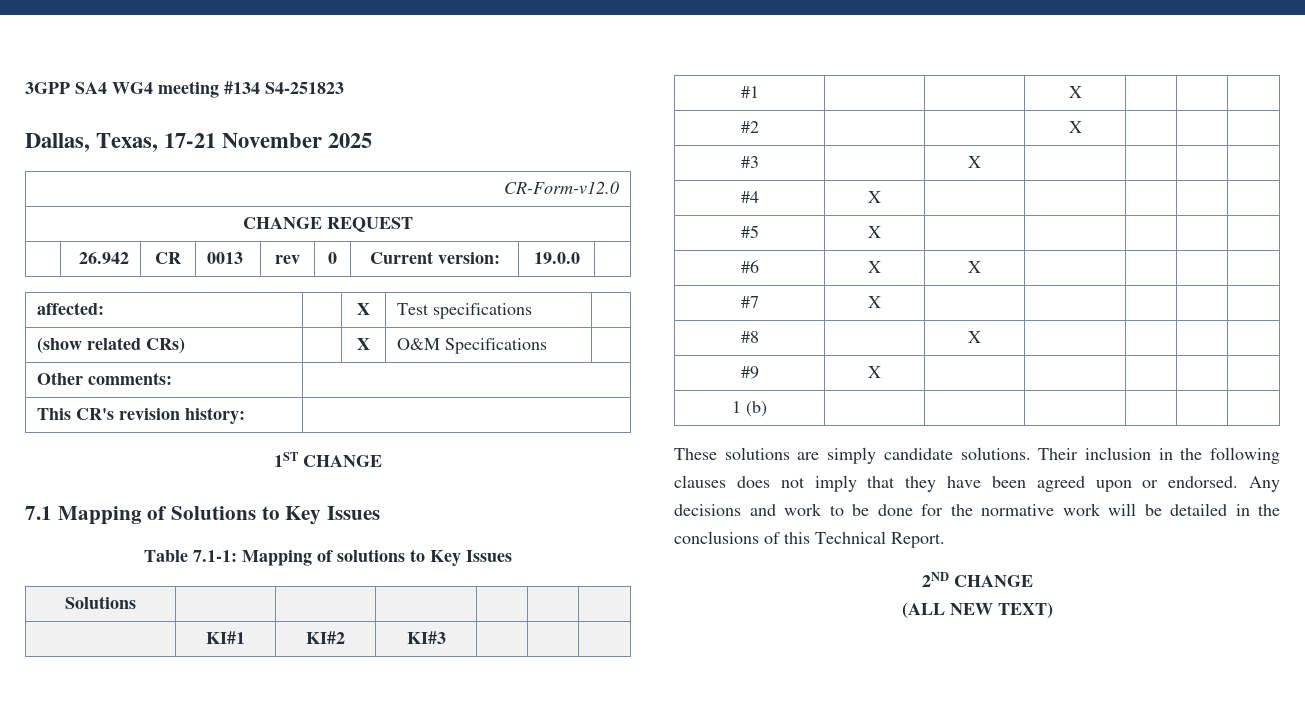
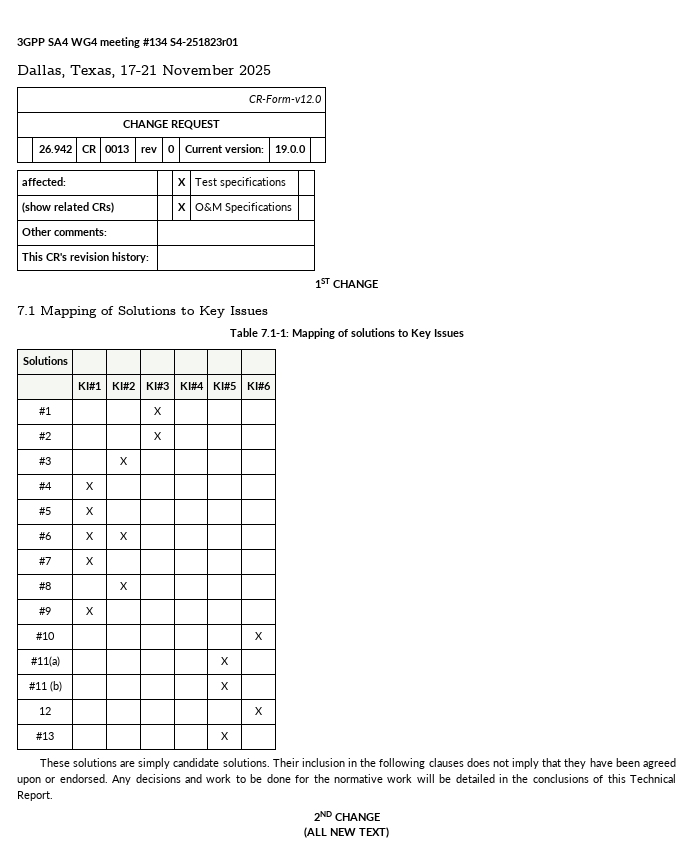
[265,82,344,94] S4-251823 -> [170,38,238,46] S4-251823r01
(446, 637) | | -> [179,382,204,390] [213,382,236,390] [247,382,271,390] KI#4 | KI#5 | KI#6
[732,401,767,417] 1 (b) | | | | | -> [36,632,55,640] [255,632,263,640] [30,656,60,667] [221,657,229,665] [28,681,62,692] [221,682,229,690] [39,707,51,715] [255,707,263,715] [36,732,54,740] [221,732,229,740] #10 | | | | | | X // #11(a) | | | | | X | // #11 (b) | | | | | X | // 12 | | | | | | X // #13 | | | | | X

